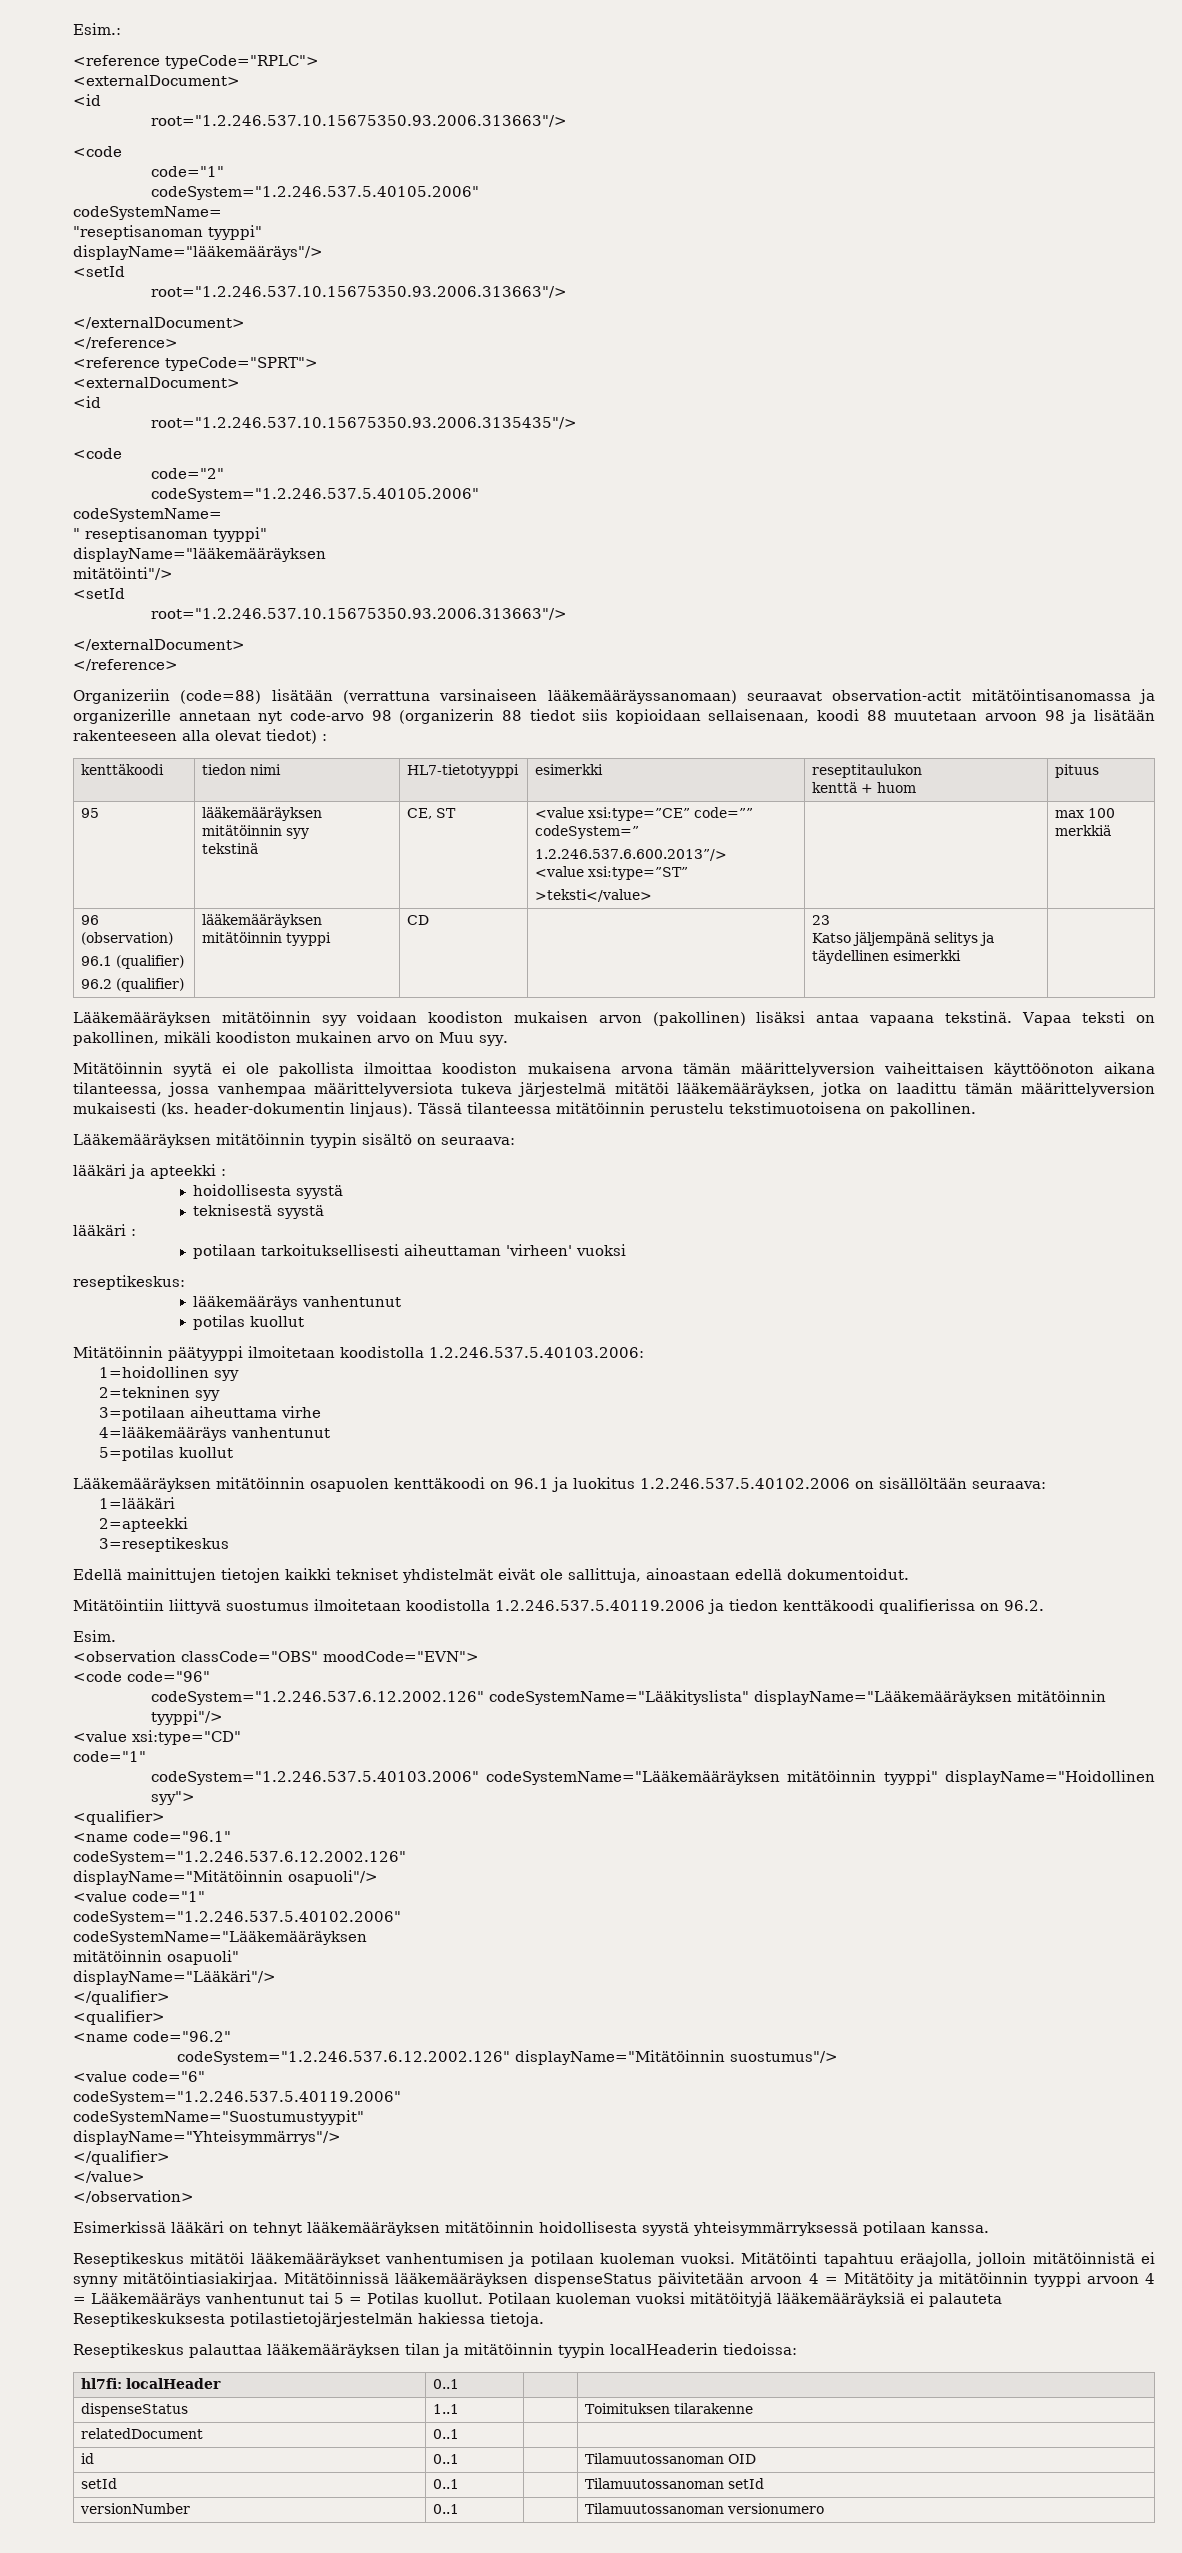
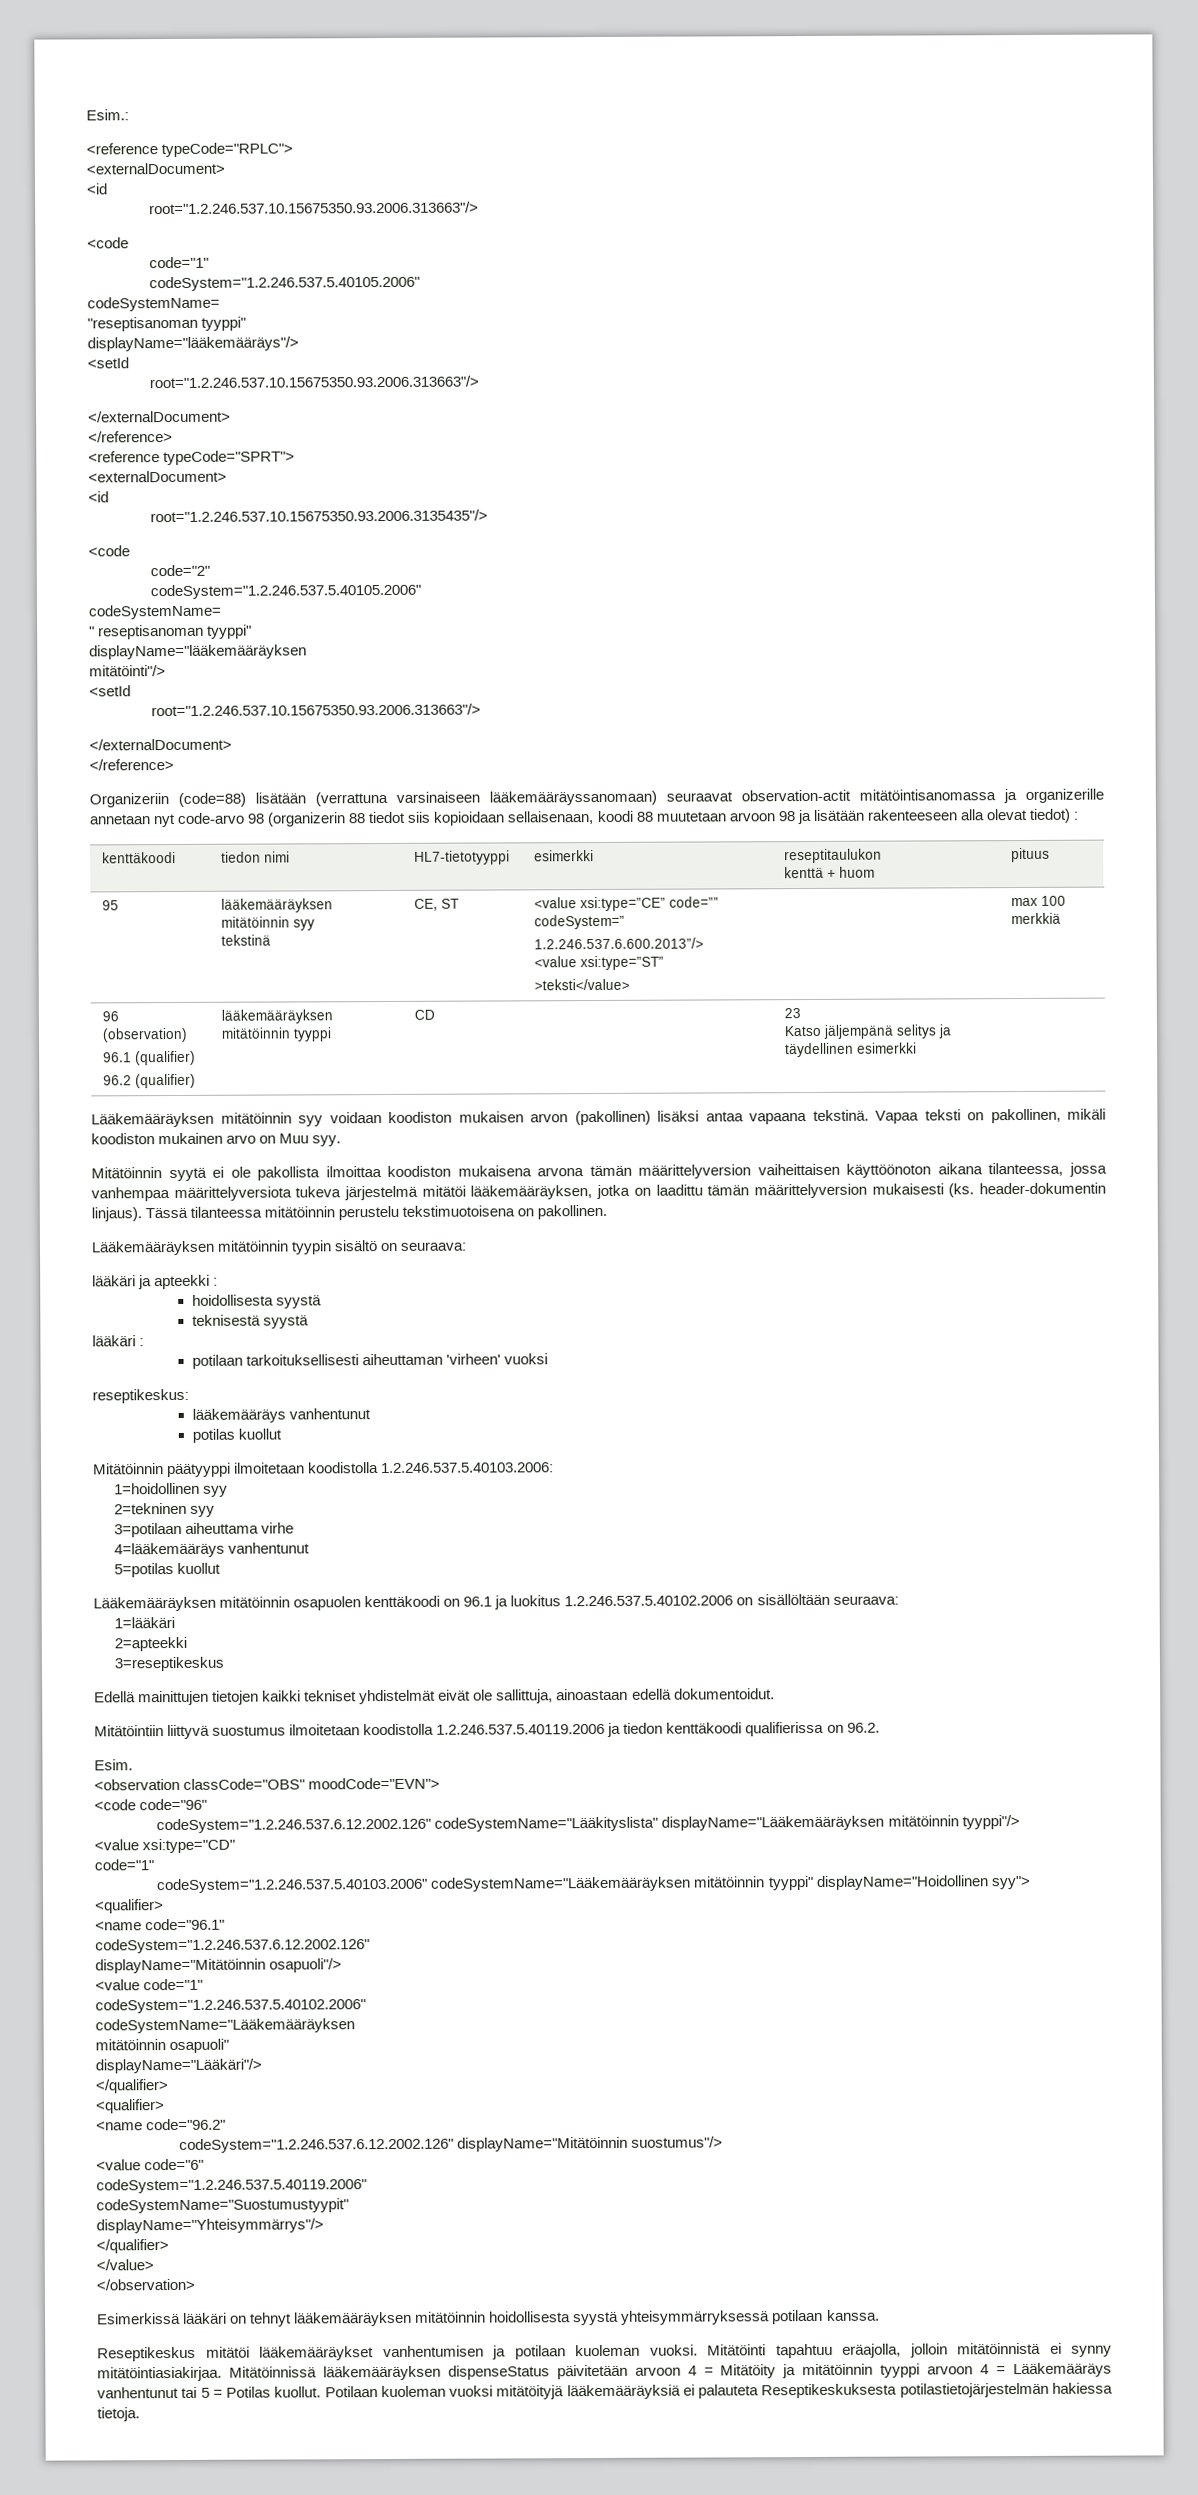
[73,2343,797,2358] [81,2378,222,2389] [433,2379,460,2389] [81,2403,189,2417] [433,2404,460,2414] [585,2403,754,2414] [81,2428,204,2439] [433,2429,460,2439] [81,2453,95,2464] [433,2454,460,2464] [585,2453,757,2464] [81,2478,118,2489] [433,2479,460,2489] [585,2478,765,2489] [80,2503,191,2514] [433,2504,460,2514] [585,2503,825,2514] // Reseptikeskus palauttaa lääkemääräyksen tilan ja mitätöinnin tyypin localHeaderin tiedoissa: // hl7fi: localHeader | 0..1 | | // dispenseStatus | 1..1 | | Toimituksen tilarakenne // relatedDocument | 0..1 | | // id | 0..1 | | Tilamuutossanoman OID // setId | 0..1 | | Tilamuutossanoman setId // versionNumber | 0..1 | | Tilamuutossanoman versionumero -> (140, 2414) none

